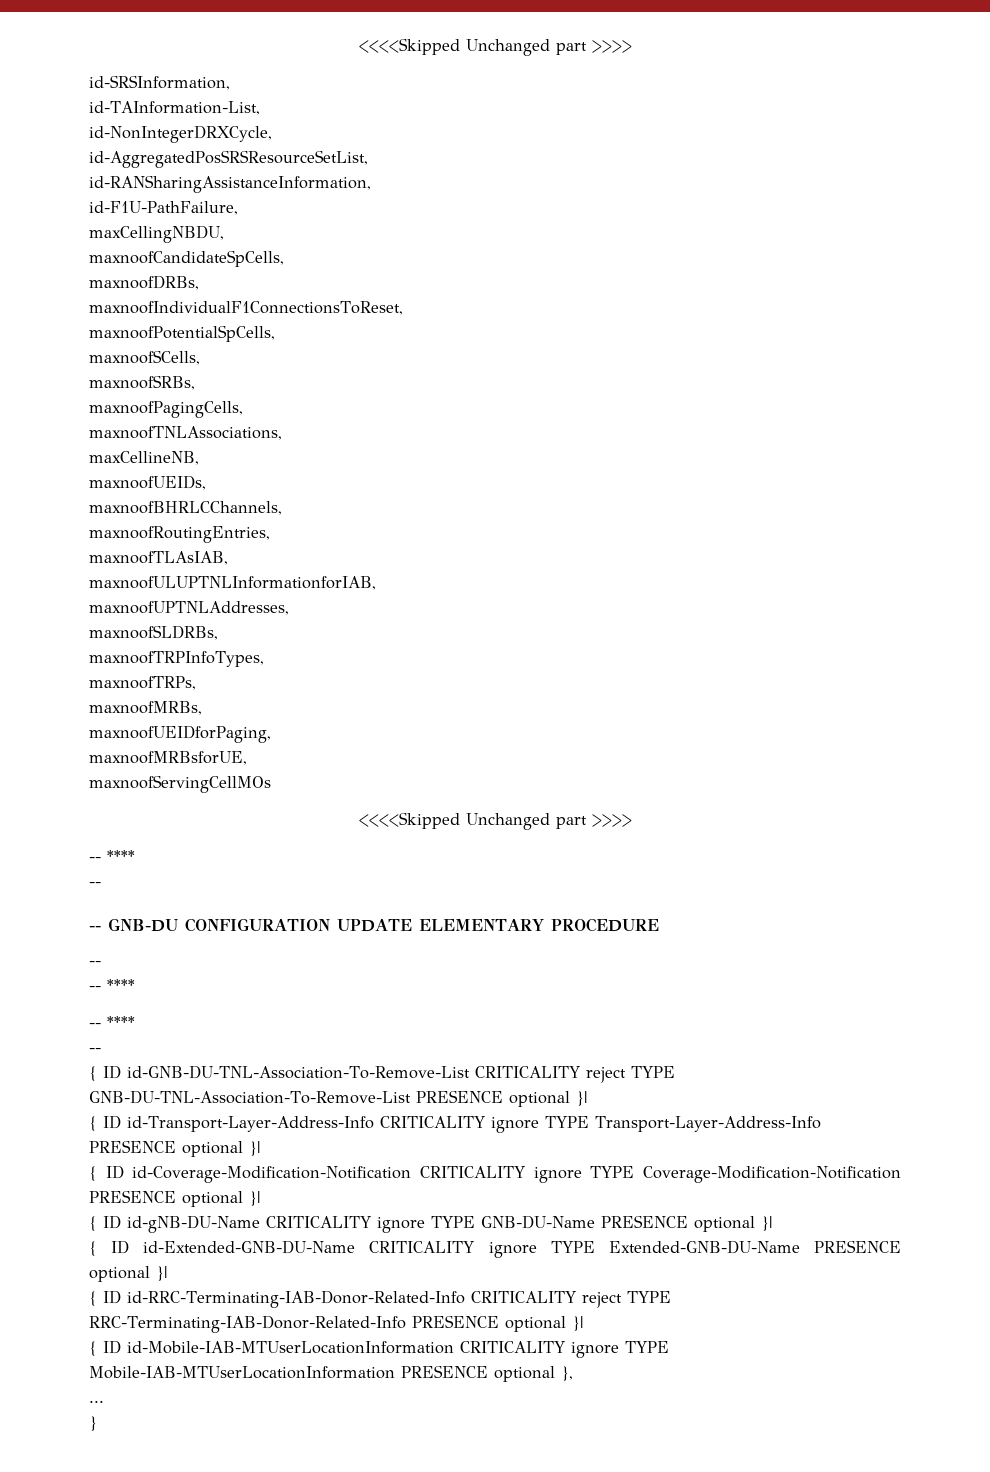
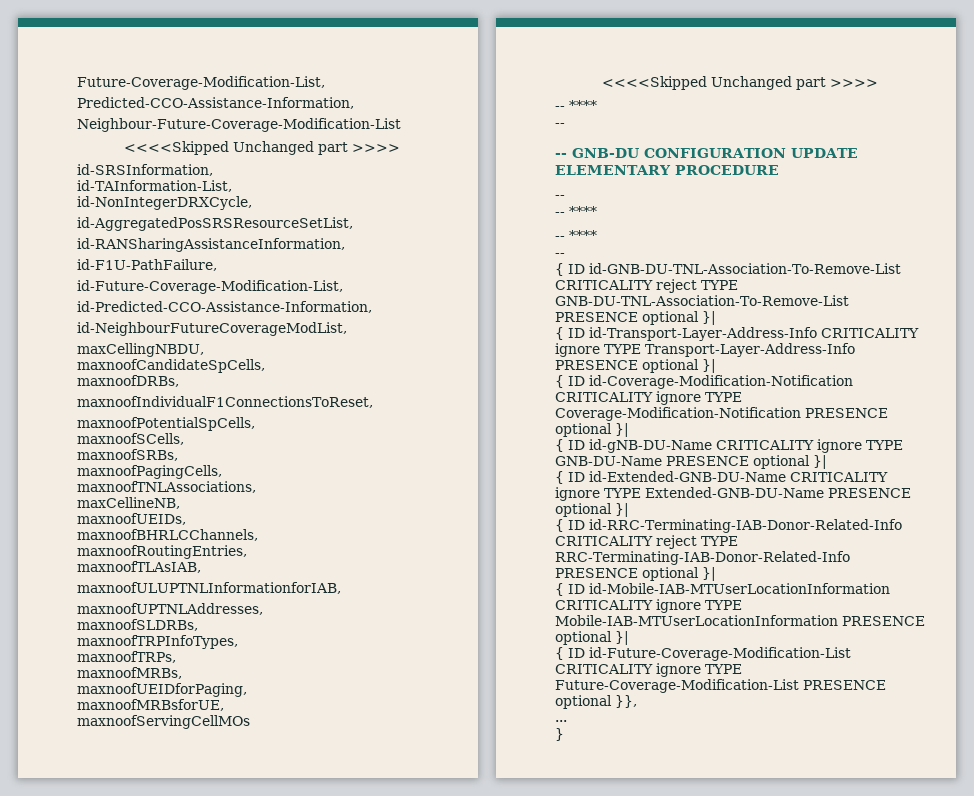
(358, 46) none -> [77,76,325,90] [77,97,354,109] [77,118,401,132] Future-Coverage-Modification-List, // Predicted-CCO-Assistance-Information, // Neighbour-Future-Coverage-Modification-List //
(238, 208) none -> [77,280,343,294] [77,301,372,313] [77,322,347,336] // id-Future-Coverage-Modification-List, // id-Predicted-CCO-Assistance-Information, // id-NeighbourFutureCoverageModList,
[561,1366,573,1381] }, -> [615,631,629,645] [555,647,851,661] [555,663,742,677] [555,679,886,693] [555,695,637,709] }| // { ID id-Future-Coverage-Modification-List CRITICALITY ignore TYPE Future-Coverage-Modification-List PRESENCE optional }},

